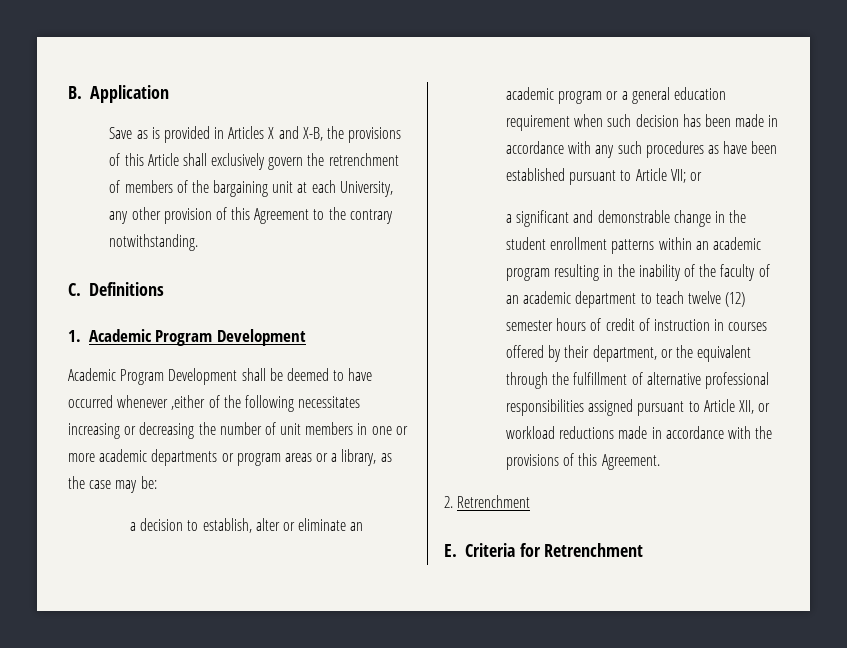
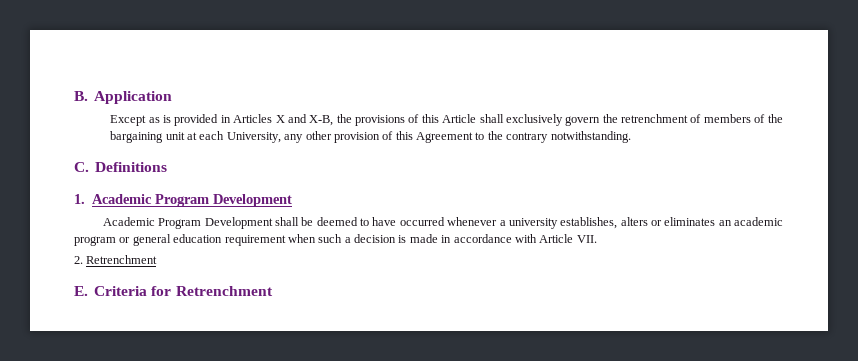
[109,127,133,139] Save -> [110,115,147,126] Except
[171,395,361,412] [68,422,408,439] [68,449,392,466] [68,476,157,493] [130,518,347,533] ,either of the following necessitates increasing or decreasing the number of unit members in one or more academic departments or program areas or a library, as the case may be: // a decision to establish, alter or eliminate -> [499,217,716,229] a university establishes, alters or eliminates
[621,91,628,100] a -> (131, 240) none
[635,114,779,127] [506,141,778,158] [506,168,702,185] [506,210,747,227] [506,237,761,254] [506,264,770,281] [506,291,746,308] [506,318,768,331] [506,345,752,362] [506,372,769,389] [506,399,771,416] [506,426,773,439] [506,453,660,470] decision has been made in accordance with any such procedures as have been established pursuant to Article VII; or // a significant and demonstrable change in the student enrollment patterns within an academic program resulting in the inability of the faculty of an academic department to teach twelve (12) semester hours of credit of instruction in courses offered by their department, or the equivalent through the fulfillment of alternative professional responsibilities assigned pursuant to Article XII, or workload reductions made in accordance with the provisions of this Agreement. -> [344,234,597,243] a decision is made in accordance with Article VII.

